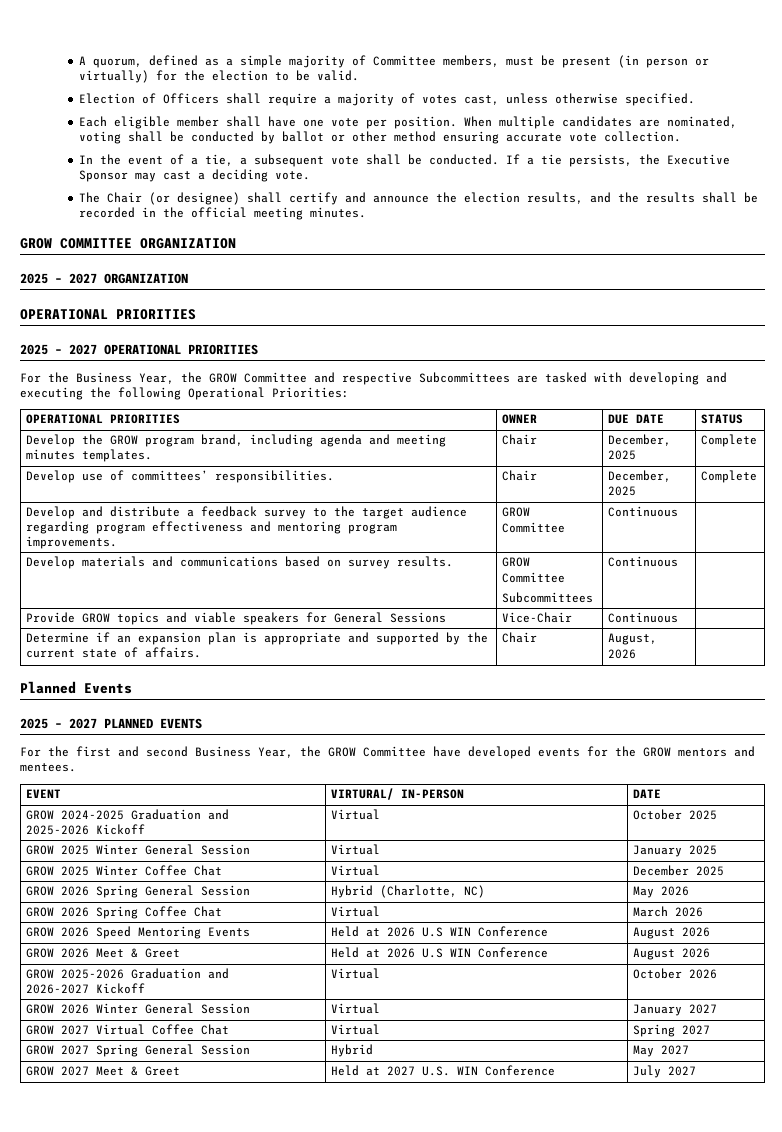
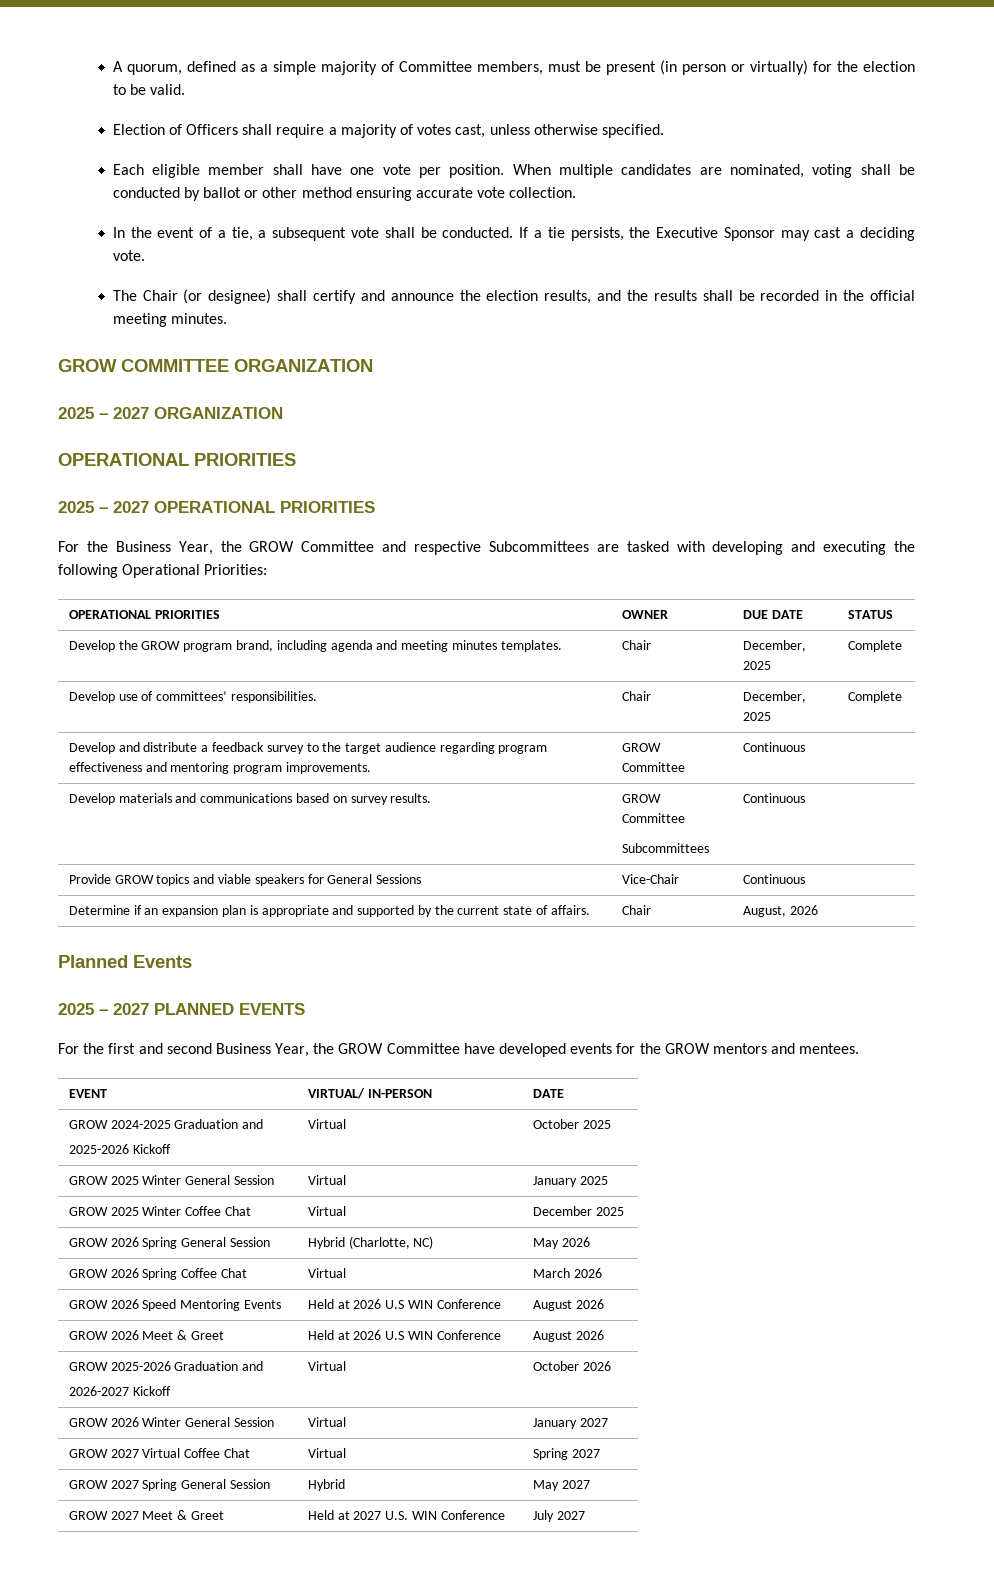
[330,788,394,800] VIRTURAL/ -> [307,1088,365,1099] VIRTUAL/

